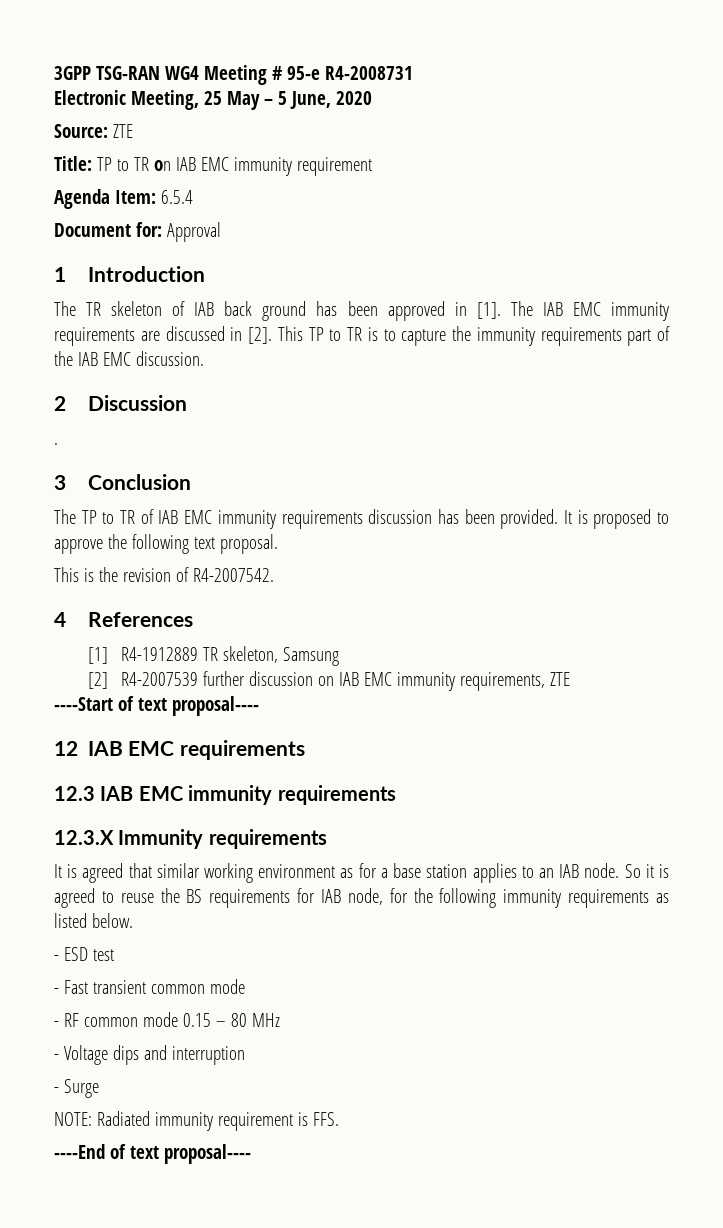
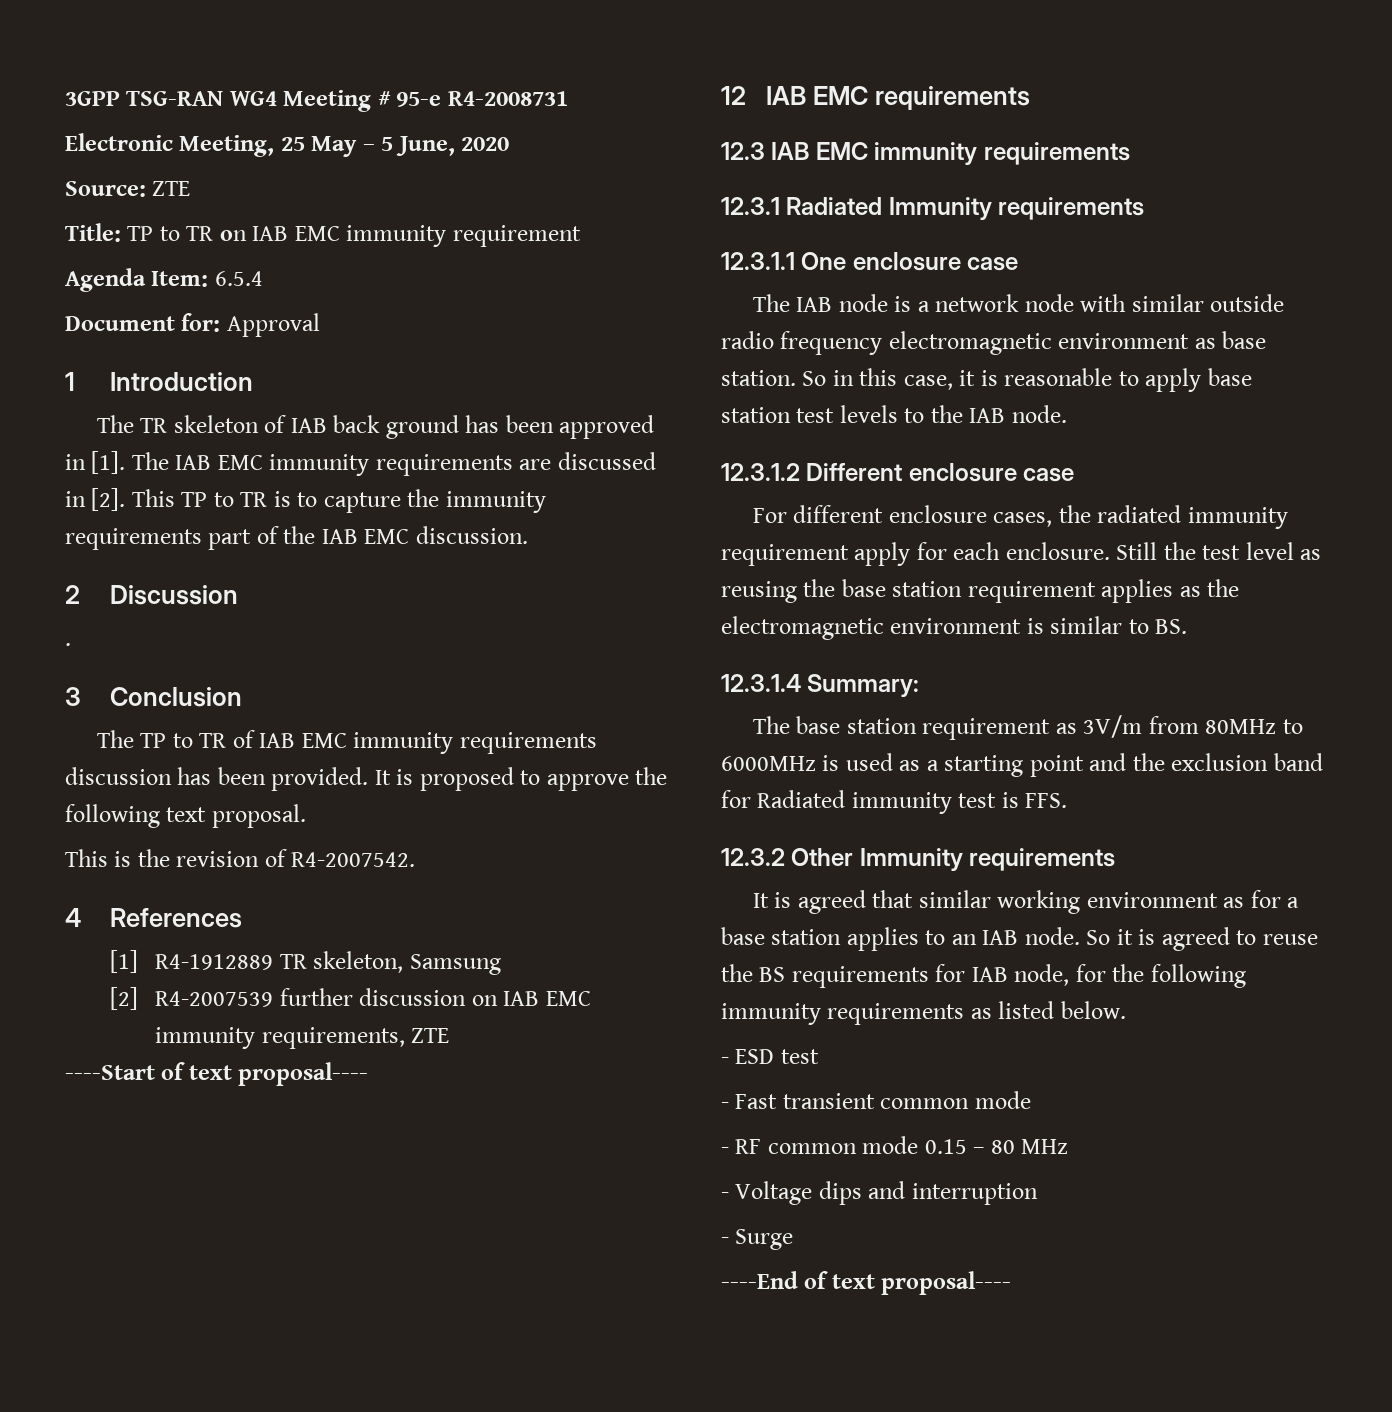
[54,830,114,845] 12.3.X -> [721,197,1145,220] [721,252,1019,271] [752,294,1285,312] [721,331,1267,355] [721,368,1252,392] [721,405,1067,423] [721,463,1075,482] [752,505,1288,529] [721,542,1322,566] [721,579,1240,603] [721,616,1188,640] [721,674,920,697] [752,715,1303,740] [721,753,1323,777] [721,790,1068,814] [721,848,854,866] 12.3.1 Radiated Immunity requirements // 12.3.1.1 One enclosure case // The IAB node is a network node with similar outside radio frequency electromagnetic environment as base station. So in this case, it is reasonable to apply base station test levels to the IAB node. // 12.3.1.2 Different enclosure case // For different enclosure cases, the radiated immunity requirement apply for each enclosure. Still the test level as reusing the base station requirement applies as the electromagnetic environment is similar to BS. // 12.3.1.4 Summary: // The base station requirement as 3V/m from 80MHz to 6000MHz is used as a starting point and the exclusion band for Radiated immunity test is FFS. // 12.3.2 Other
[54,1111,339,1131] // NOTE: Radiated immunity requirement is FFS. -> (794, 1239) none

